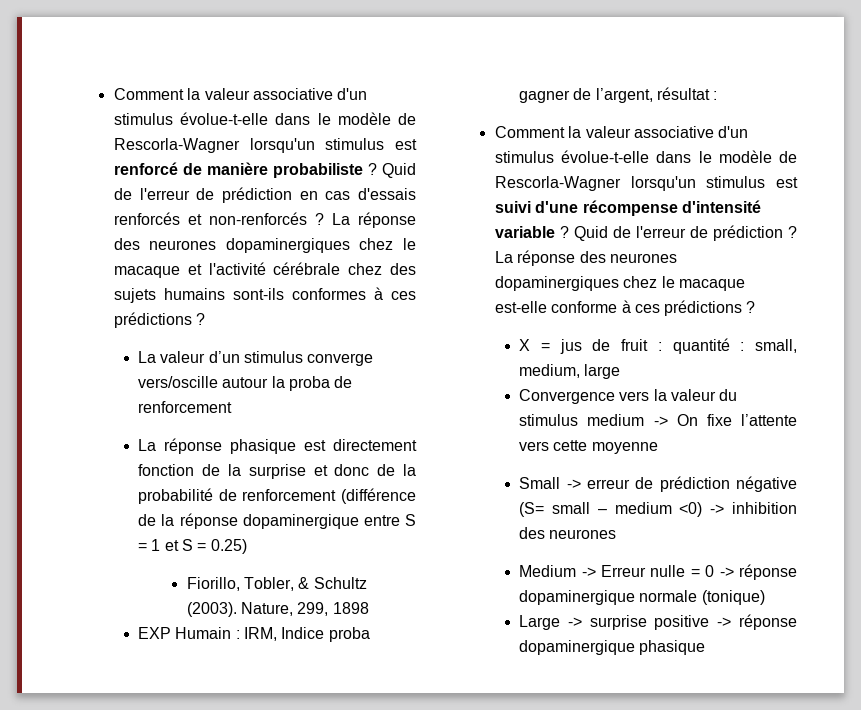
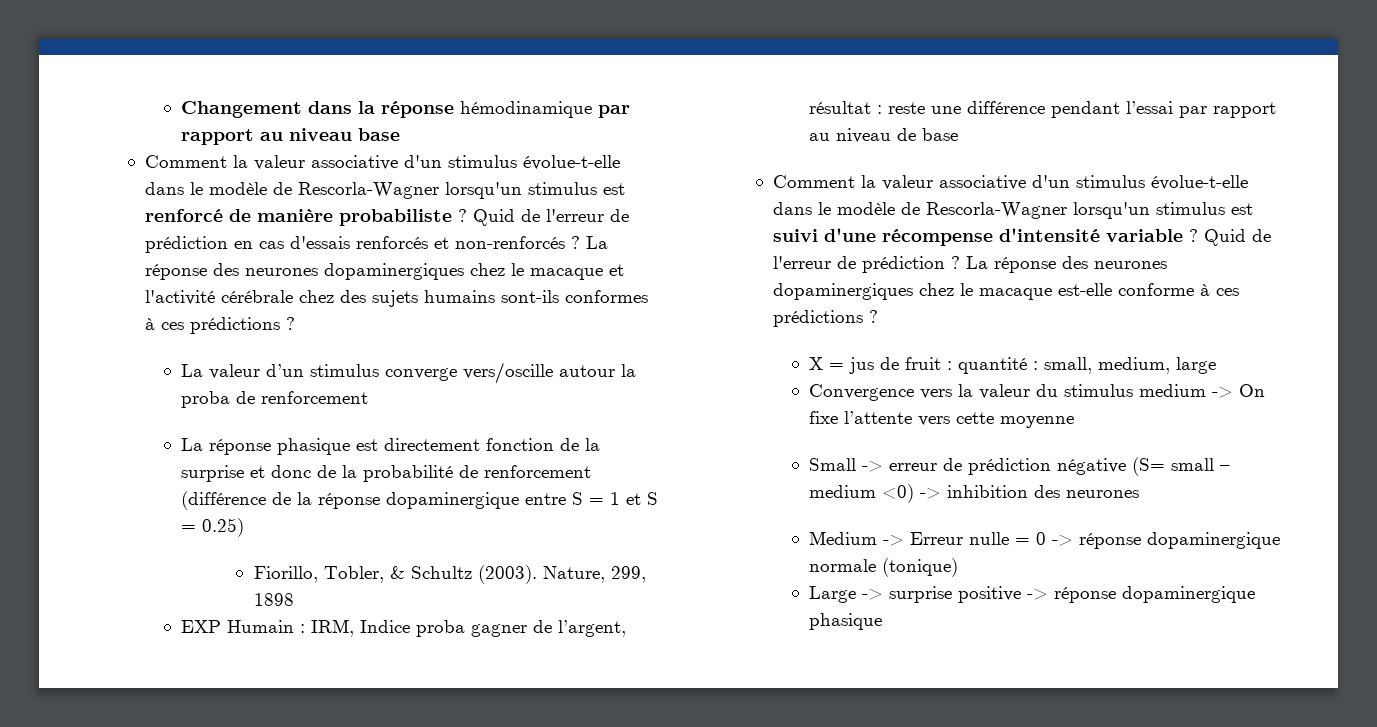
(113, 94) none -> [181,101,631,118] [181,128,401,145] Changement dans la réponse hémodinamique par rapport au niveau base //
(718, 95) none -> [888,101,1277,118] [809,128,959,143] reste une différence pendant l’essai par rapport au niveau de base

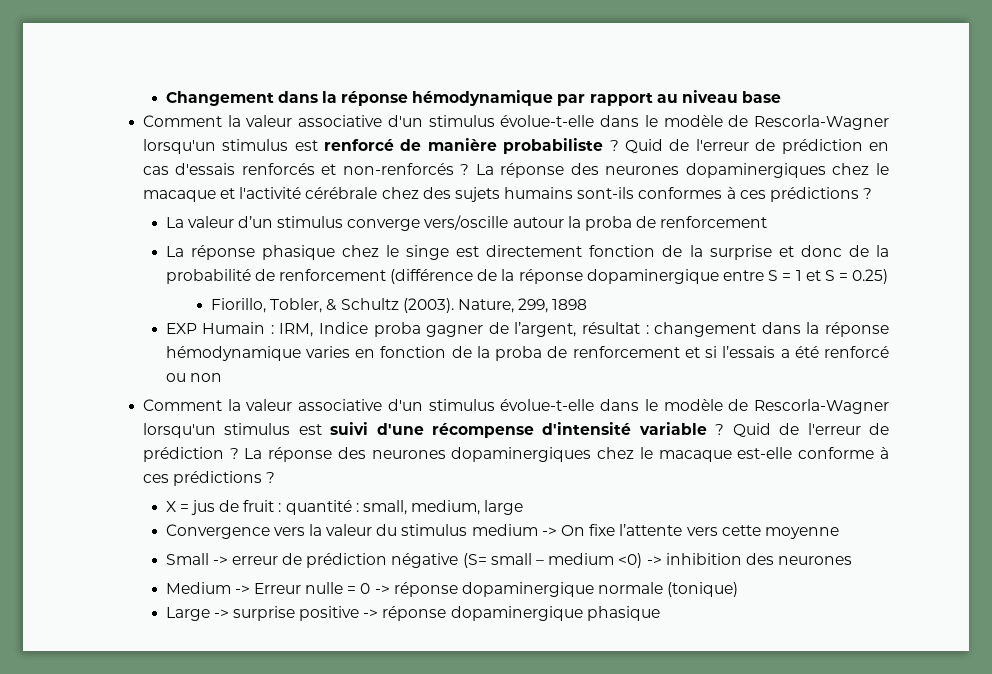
[460,101,593,118] hémodinamique -> [412,90,554,106] hémodynamique
(351, 446) none -> [341,245,450,260] chez le singe
[888,101,1277,118] [809,128,959,143] reste une différence pendant l’essai par rapport au niveau de base -> [654,322,890,337] [165,346,889,361] [165,373,222,382] changement dans la réponse hémodynamique varies en fonction de la proba de renforcement et si l’essais a été renforcé ou non

